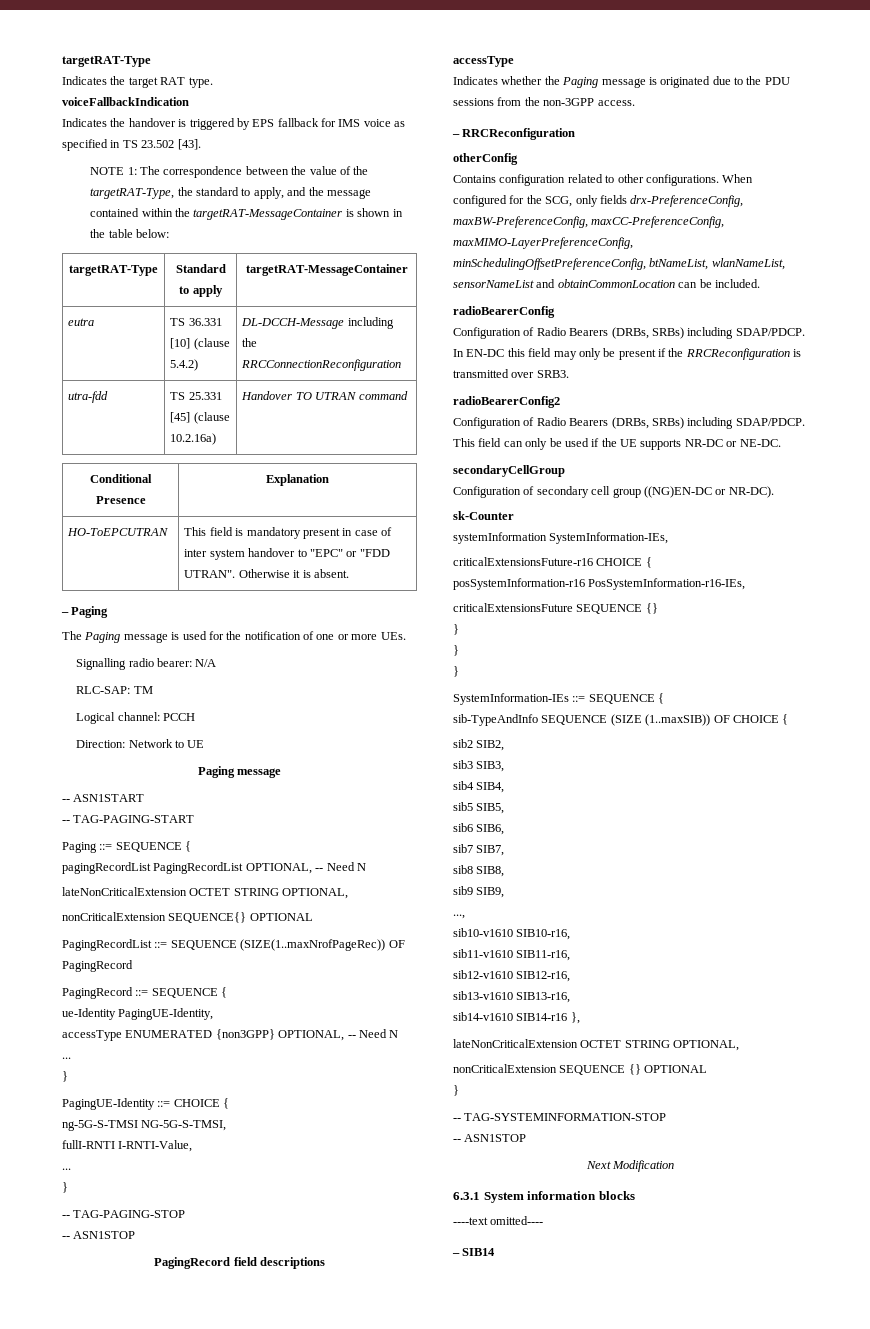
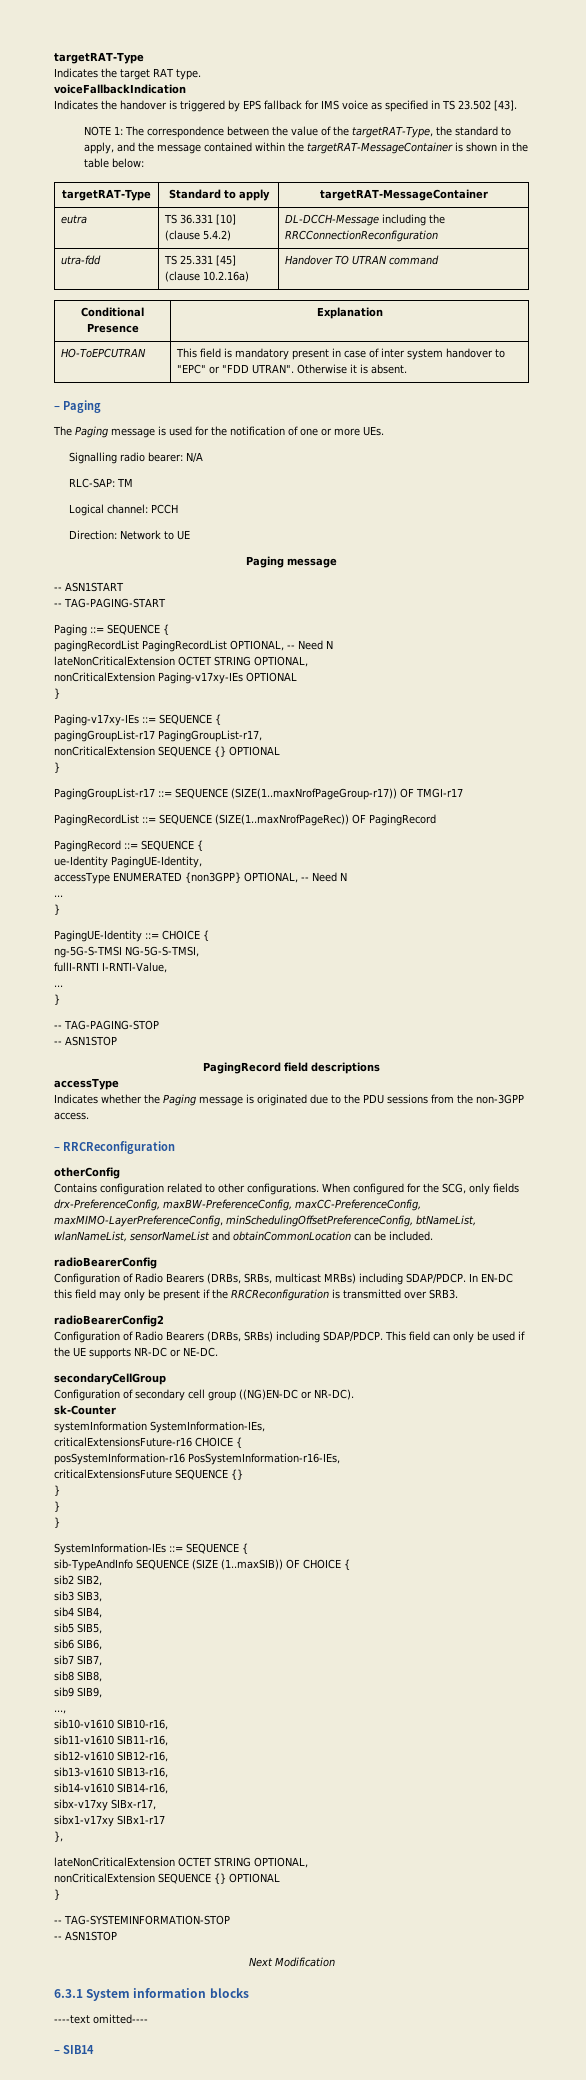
[168,912,313,923] SEQUENCE{} OPTIONAL -> [158,672,297,684] [54,688,60,699] [54,714,221,726] [54,730,262,742] [54,746,280,757] [54,762,60,773] [54,788,463,800] Paging-v17xy-IEs OPTIONAL // } // Paging-v17xy-IEs ::= SEQUENCE { // pagingGroupList-r17 PagingGroupList-r17, // nonCriticalExtension SEQUENCE {} OPTIONAL // } // PagingGroupList-r17 ::= SEQUENCE (SIZE(1..maxNrofPageGroup-r17)) OF TMGI-r17
[651,327,684,339] SRBs) -> [244,1273,356,1284] SRBs, multicast MRBs)
[516,1013,568,1021] SIB14-r16 -> [117,1783,168,1794] [54,1799,156,1811] [54,1815,165,1827] SIB14-r16, // sibx-v17xy SIBx-r17, // sibx1-v17xy SIBx1-r17 //

